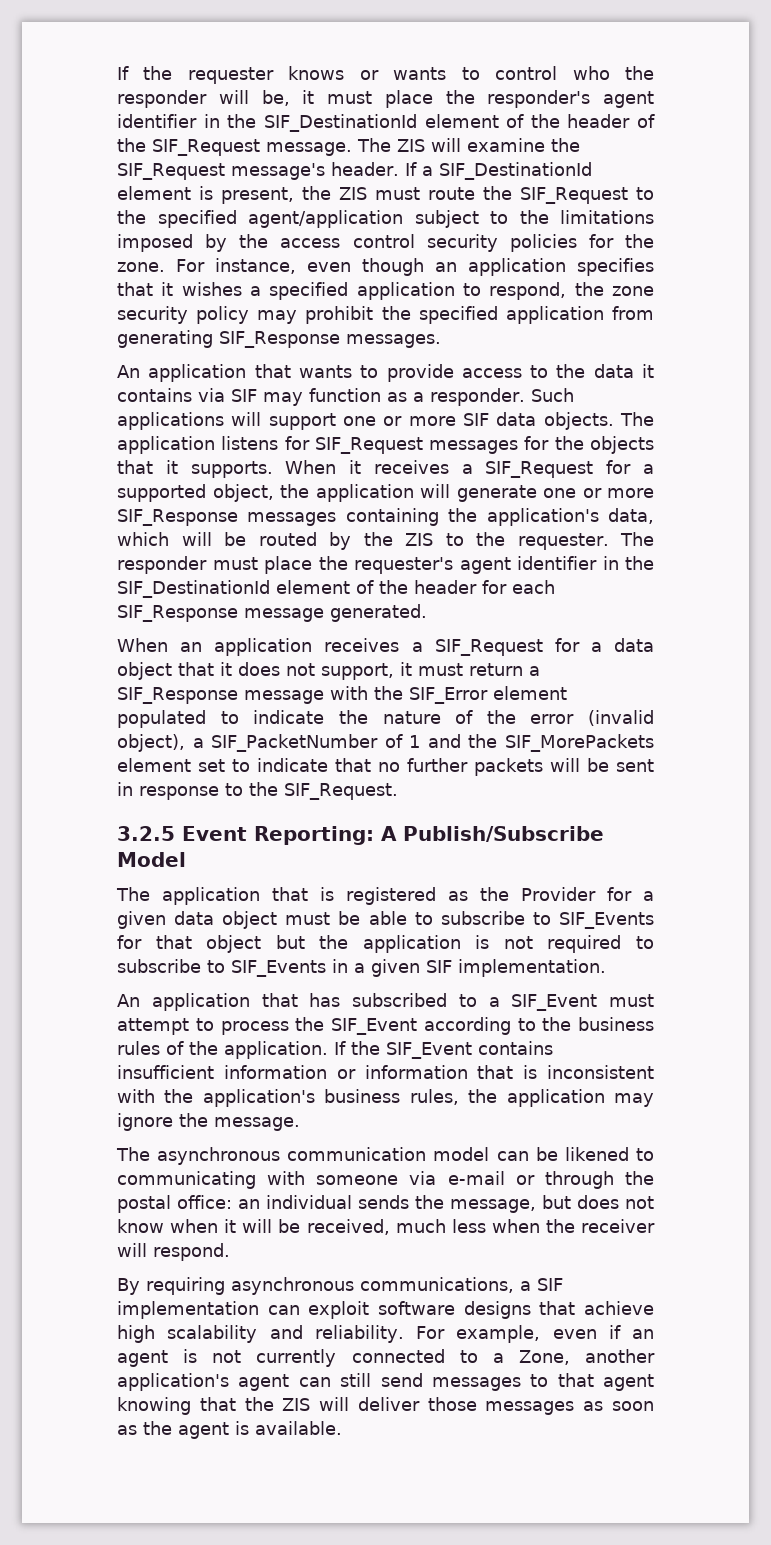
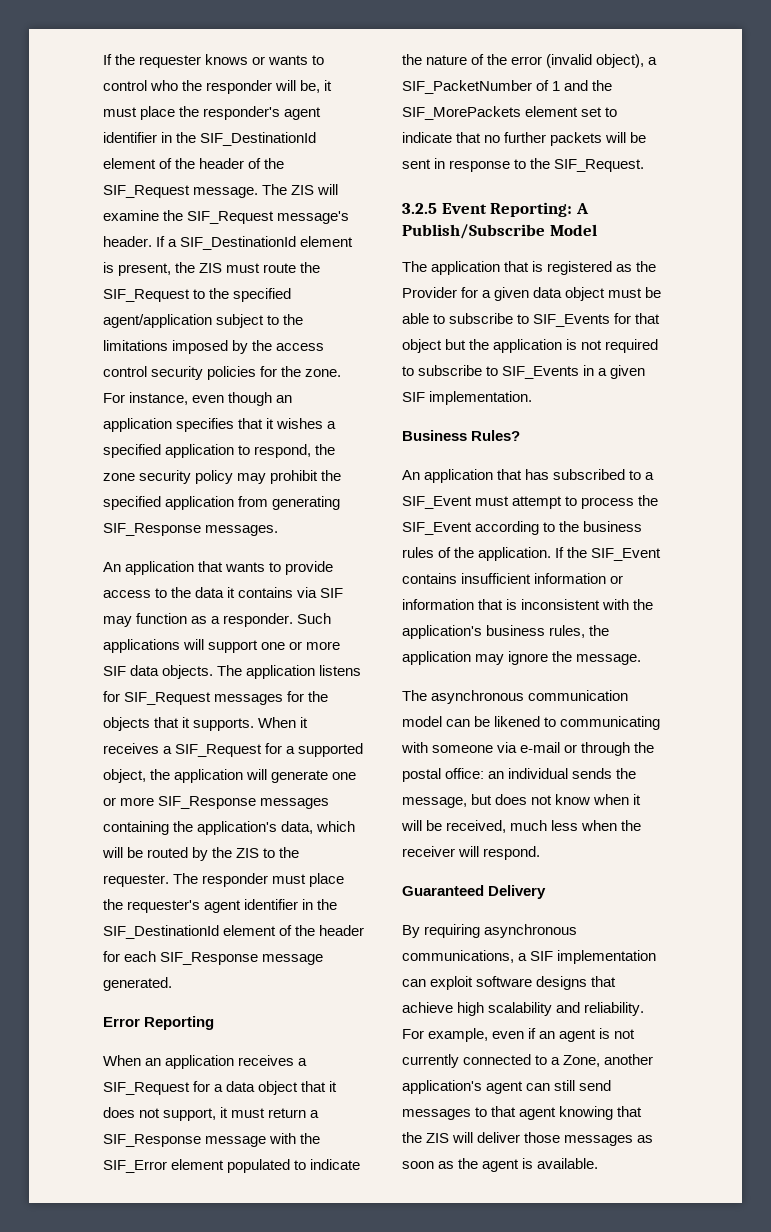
(427, 613) none -> [103,1016,215,1030] // Error Reporting
(606, 968) none -> [402,430,521,441] // Business Rules?
(230, 1252) none -> [402,885,547,899] // Guaranteed Delivery

